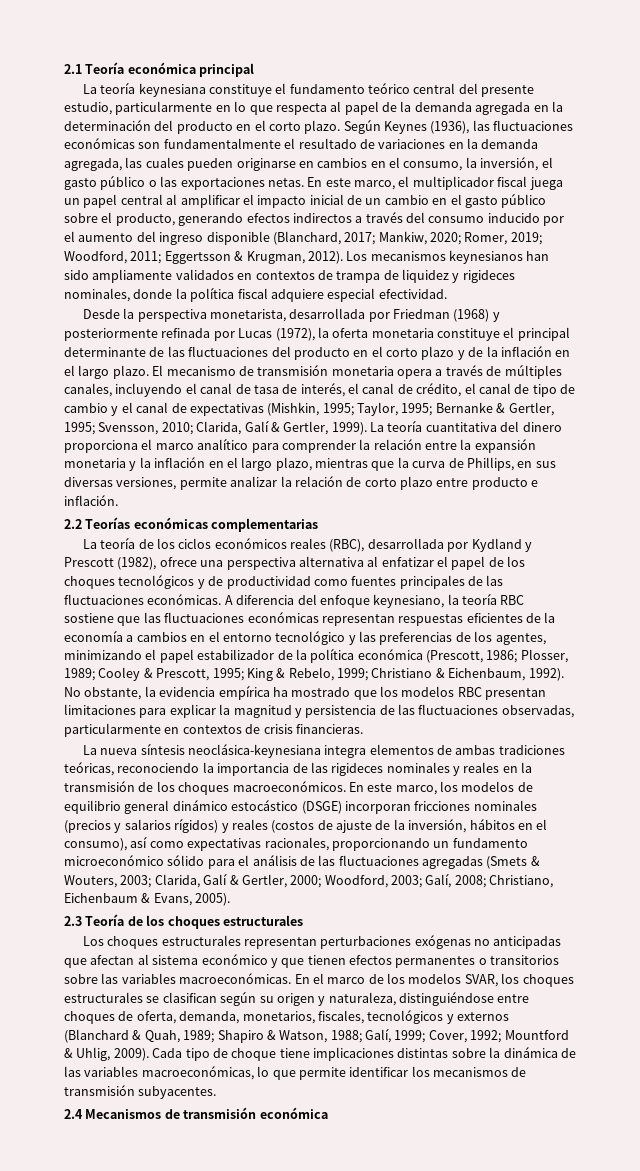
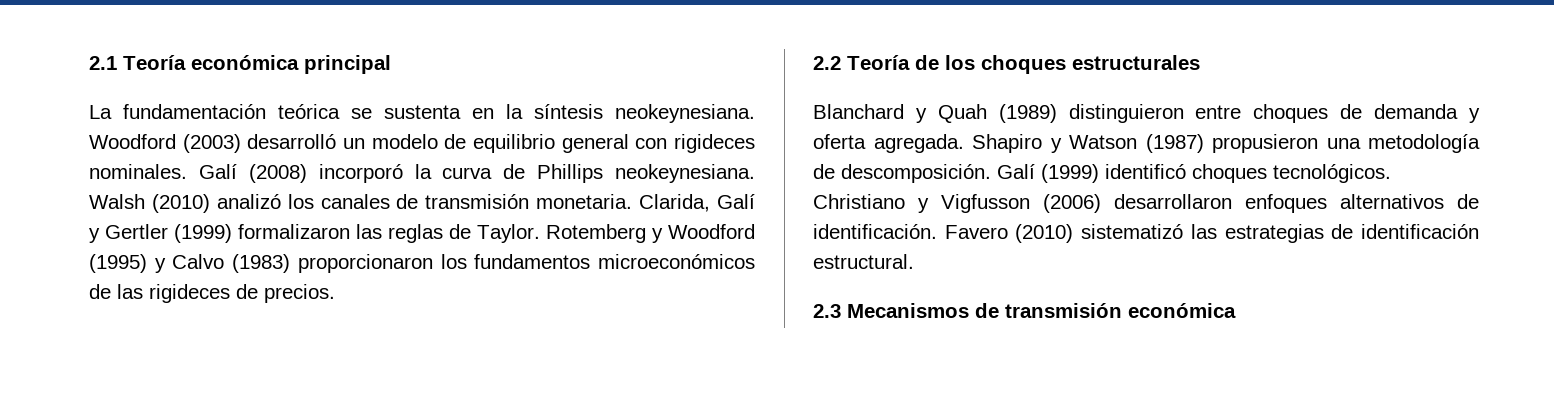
[100,82,535,97] [64,101,563,115] [64,119,574,134] [64,138,539,149] [64,157,553,171] [64,175,563,190] [64,193,547,208] [64,212,565,226] [64,231,542,245] [64,250,550,264] [64,269,515,283] [64,287,447,302] [82,308,500,322] [64,327,570,341] [64,346,571,360] [64,364,562,379] [64,383,575,397] [64,402,554,416] [64,420,562,435] [64,438,536,453] [64,457,556,471] [64,476,539,490] [64,495,118,506] [64,517,319,532] [82,537,532,552] [64,556,526,570] [64,575,504,589] [64,593,525,608] [64,612,556,626] [64,630,546,645] [64,648,568,663] [64,667,564,681] [64,685,547,700] [64,704,574,718] [64,723,363,737] [82,743,565,758] [64,762,533,776] [64,781,533,795] [64,800,537,814] [64,818,548,833] [64,836,528,851] [64,855,540,869] [64,873,554,888] [64,893,231,906] [64,916,82,926] teoría keynesiana constituye el fundamento teórico central del presente estudio, particularmente en lo que respecta al papel de la demanda agregada en la determinación del producto en el corto plazo. Según Keynes (1936), las fluctuaciones económicas son fundamentalmente el resultado de variaciones en la demanda agregada, las cuales pueden originarse en cambios en el consumo, la inversión, el gasto público o las exportaciones netas. En este marco, el multiplicador fiscal juega un papel central al amplificar el impacto inicial de un cambio en el gasto público sobre el producto, generando efectos indirectos a través del consumo inducido por el aumento del ingreso disponible (Blanchard, 2017; Mankiw, 2020; Romer, 2019; Woodford, 2011; Eggertsson & Krugman, 2012). Los mecanismos keynesianos han sido ampliamente validados en contextos de trampa de liquidez y rigideces nominales, donde la política fiscal adquiere especial efectividad. // Desde la perspectiva monetarista, desarrollada por Friedman (1968) y posteriormente refinada por Lucas (1972), la oferta monetaria constituye el principal determinante de las fluctuaciones del producto en el corto plazo y de la inflación en el largo plazo. El mecanismo de transmisión monetaria opera a través de múltiples canales, incluyendo el canal de tasa de interés, el canal de crédito, el canal de tipo de cambio y el canal de expectativas (Mishkin, 1995; Taylor, 1995; Bernanke & Gertler, 1995; Svensson, 2010; Clarida, Galí & Gertler, 1999). La teoría cuantitativa del dinero proporciona el marco analítico para comprender la relación entre la expansión monetaria y la inflación en el largo plazo, mientras que la curva de Phillips, en sus diversas versiones, permite analizar la relación de corto plazo entre producto e inflación. // 2.2 Teorías económicas complementarias // La teoría de los ciclos económicos reales (RBC), desarrollada por Kydland y Prescott (1982), ofrece una perspectiva alternativa al enfatizar el papel de los choques tecnológicos y de productividad como fuentes principales de las fluctuaciones económicas. A diferencia del enfoque keynesiano, la teoría RBC sostiene que las fluctuaciones económicas representan respuestas eficientes de la economía a cambios en el entorno tecnológico y las preferencias de los agentes, minimizando el papel estabilizador de la política económica (Prescott, 1986; Plosser, 1989; Cooley & Prescott, 1995; King & Rebelo, 1999; Christiano & Eichenbaum, 1992). No obstante, la evidencia empírica ha mostrado que los modelos RBC presentan limitaciones para explicar la magnitud y persistencia de las fluctuaciones observadas, particularmente en contextos de crisis financieras. // La nueva síntesis neoclásica-keynesiana integra elementos de ambas tradiciones teóricas, reconociendo la importancia de las rigideces nominales y reales en la transmisión de los choques macroeconómicos. En este marco, los modelos de equilibrio general dinámico estocástico (DSGE) incorporan fricciones nominales (precios y salarios rígidos) y reales (costos de ajuste de la inversión, hábitos en el consumo), así como expectativas racionales, proporcionando un fundamento microeconómico sólido para el análisis de las fluctuaciones agregadas (Smets & Wouters, 2003; Clarida, Galí & Gertler, 2000; Woodford, 2003; Galí, 2008; Christiano, Eichenbaum & Evans, 2005). // 2.3 -> [123,104,755,123] [89,134,755,153] [89,164,755,183] [89,194,756,213] [89,224,755,243] [89,254,755,273] [89,284,335,303] [813,56,841,70] fundamentación teórica se sustenta en la síntesis neokeynesiana. Woodford (2003) desarrolló un modelo de equilibrio general con rigideces nominales. Galí (2008) incorporó la curva de Phillips neokeynesiana. Walsh (2010) analizó los canales de transmisión monetaria. Clarida, Galí y Gertler (1999) formalizaron las reglas de Taylor. Rotemberg y Woodford (1995) y Calvo (1983) proporcionaron los fundamentos microeconómicos de las rigideces de precios. // 2.2
[82,935,562,949] [64,954,560,968] [64,973,574,987] [64,991,530,1006] [64,1010,509,1024] [64,1028,569,1043] [64,1047,576,1061] [64,1066,527,1080] [64,1085,217,1099] [64,1109,83,1119] Los choques estructurales representan perturbaciones exógenas no anticipadas que afectan al sistema económico y que tienen efectos permanentes o transitorios sobre las variables macroeconómicas. En el marco de los modelos SVAR, los choques estructurales se clasifican según su origen y naturaleza, distinguiéndose entre choques de oferta, demanda, monetarios, fiscales, tecnológicos y externos (Blanchard & Quah, 1989; Shapiro & Watson, 1988; Galí, 1999; Cover, 1992; Mountford & Uhlig, 2009). Cada tipo de choque tiene implicaciones distintas sobre la dinámica de las variables macroeconómicas, lo que permite identificar los mecanismos de transmisión subyacentes. // 2.4 -> [813,104,1480,123] [813,134,1480,153] [813,164,1391,183] [813,194,1479,213] [813,224,1479,243] [813,254,914,269] [813,304,841,318] Blanchard y Quah (1989) distinguieron entre choques de demanda y oferta agregada. Shapiro y Watson (1987) propusieron una metodología de descomposición. Galí (1999) identificó choques tecnológicos. Christiano y Vigfusson (2006) desarrollaron enfoques alternativos de identificación. Favero (2010) sistematizó las estrategias de identificación estructural. // 2.3

